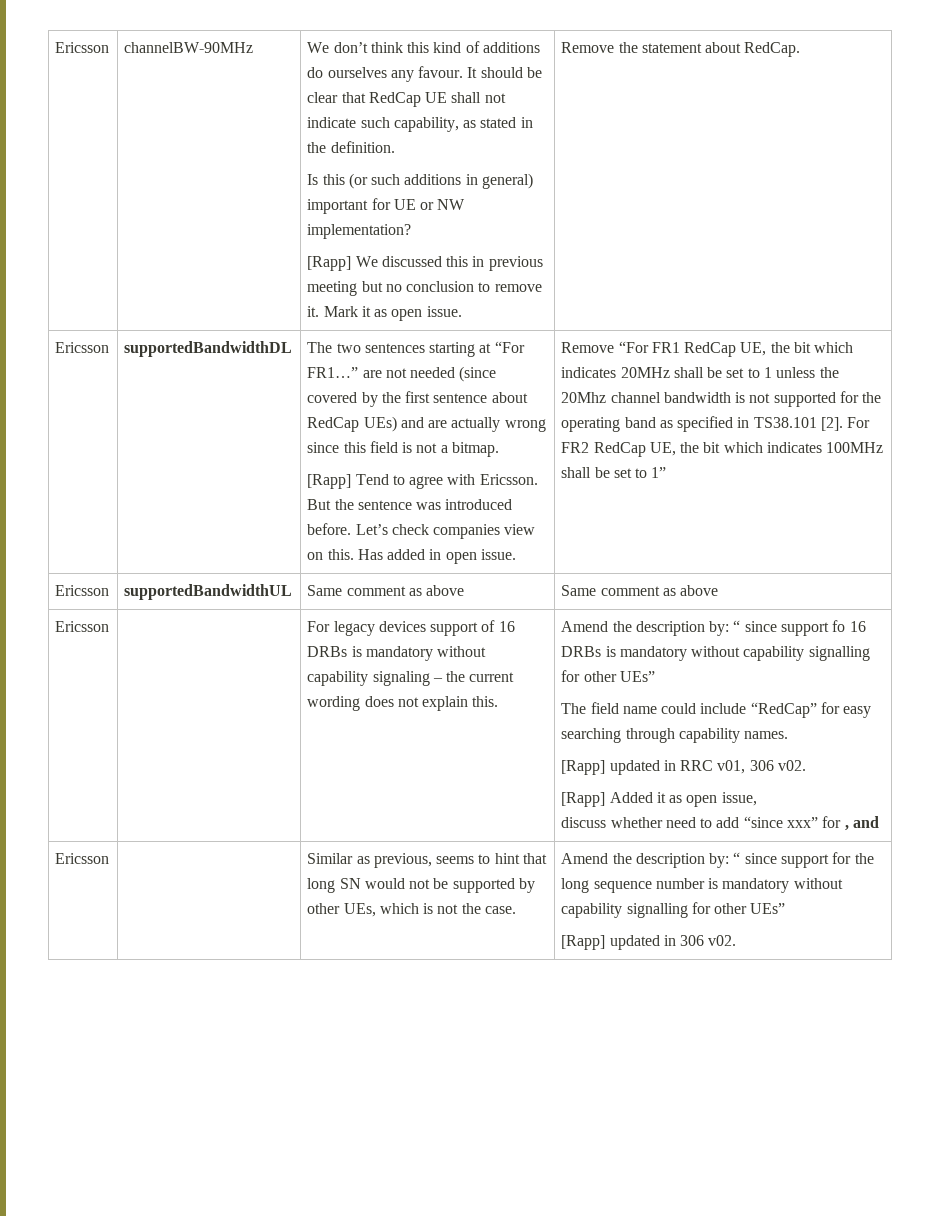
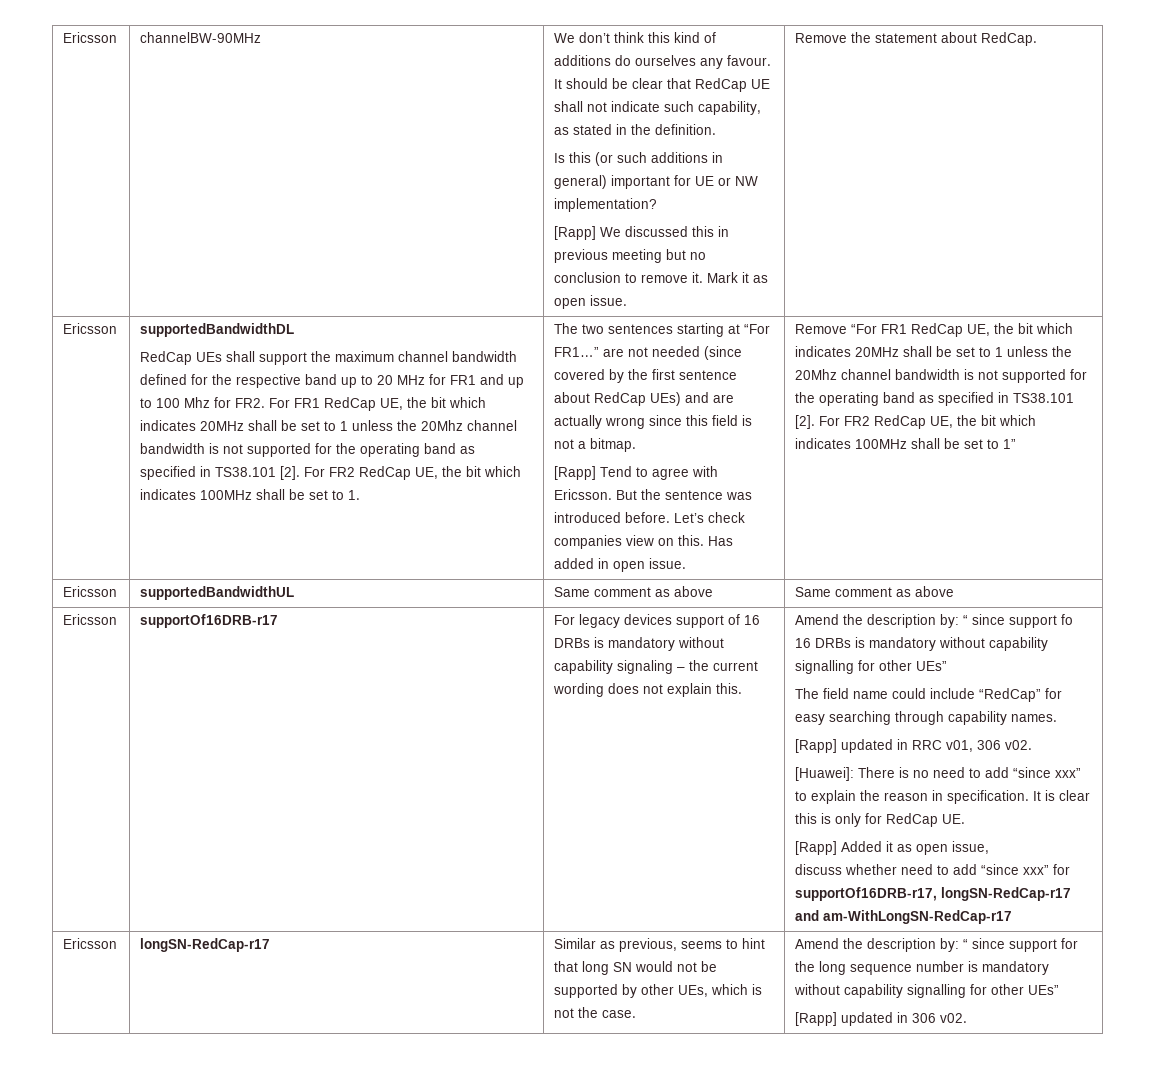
(293, 349) none -> [140,351,518,365] [140,374,525,388] [140,397,487,411] [140,420,518,431] [140,443,476,457] [140,466,522,480] [140,489,361,500] // RedCap UEs shall support the maximum channel bandwidth defined for the respective band up to 20 MHz for FR1 and up to 100 Mhz for FR2. For FR1 RedCap UE, the bit which indicates 20MHz shall be set to 1 unless the 20Mhz channel bandwidth is not supported for the operating band as specified in TS38.101 [2]. For FR2 RedCap UE, the bit which indicates 100MHz shall be set to 1.
(110, 626) none -> [140,614,279,628] supportOf16DRB-r17
(807, 765) none -> [795,767,1082,781] [795,790,1091,804] [795,813,966,827] // [Huawei]: There is no need to add “since xxx” to explain the reason in specification. It is clear this is only for RedCap UE.
[844,816,880,831] [55,853,110,864] , and // Ericsson | -> [795,887,1072,901] [795,910,1013,924] [63,938,118,949] [140,938,271,952] supportOf16DRB-r17, longSN-RedCap-r17 and am-WithLongSN-RedCap-r17 // Ericsson | longSN-RedCap-r17

